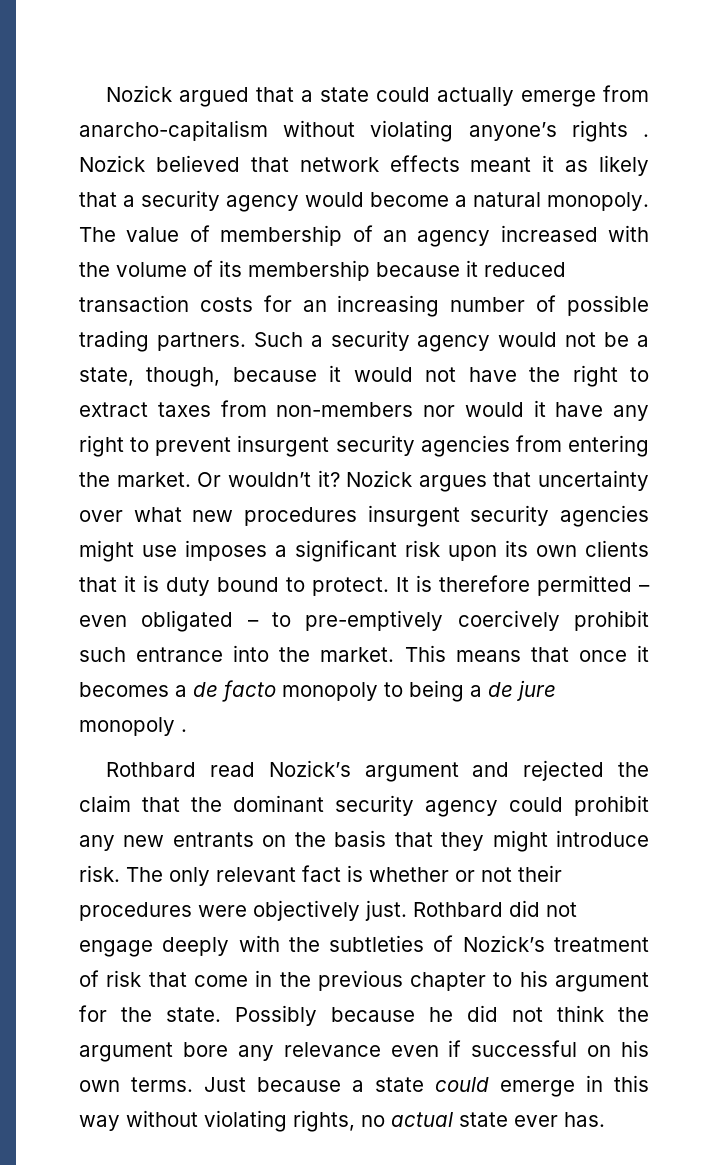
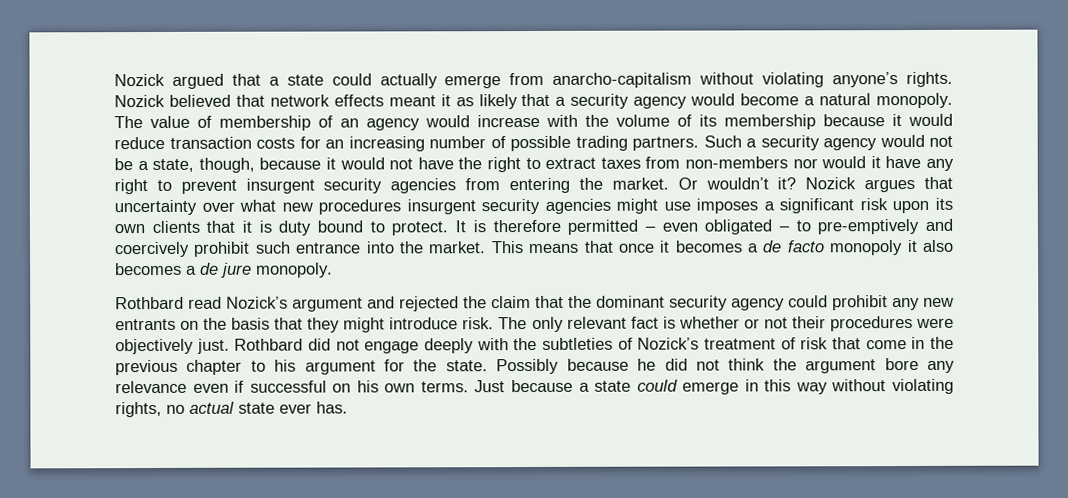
[571,120,649,142] rights . -> [905,71,953,88] rights.
[500,225,598,242] increased -> [425,114,540,128] would increase
[484,262,566,277] reduced -> [908,113,953,127] [114,136,165,150] would reduce
(444, 620) none -> [925,218,954,231] and
[384,680,464,702] to being -> [906,239,955,253] [115,262,182,276] it also becomes
[79,717,187,736] monopoly . -> [256,262,333,278] monopoly.

